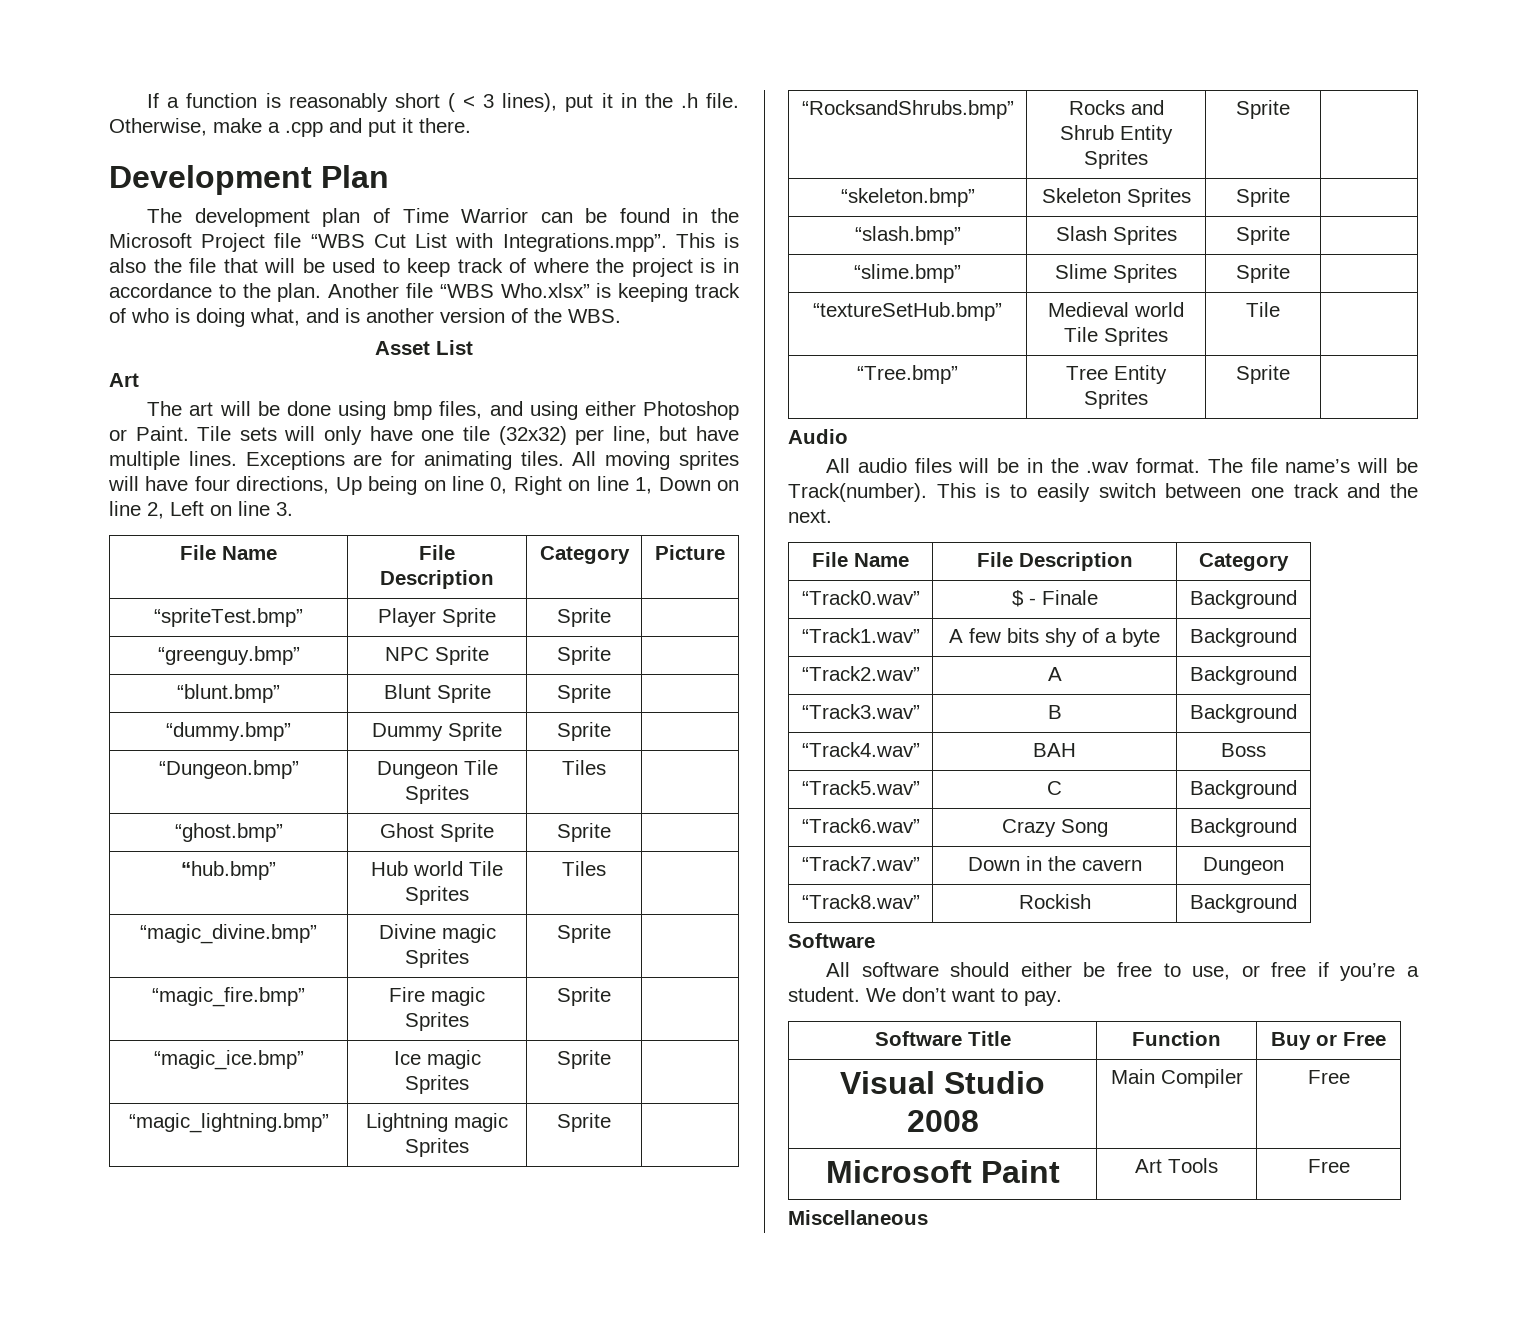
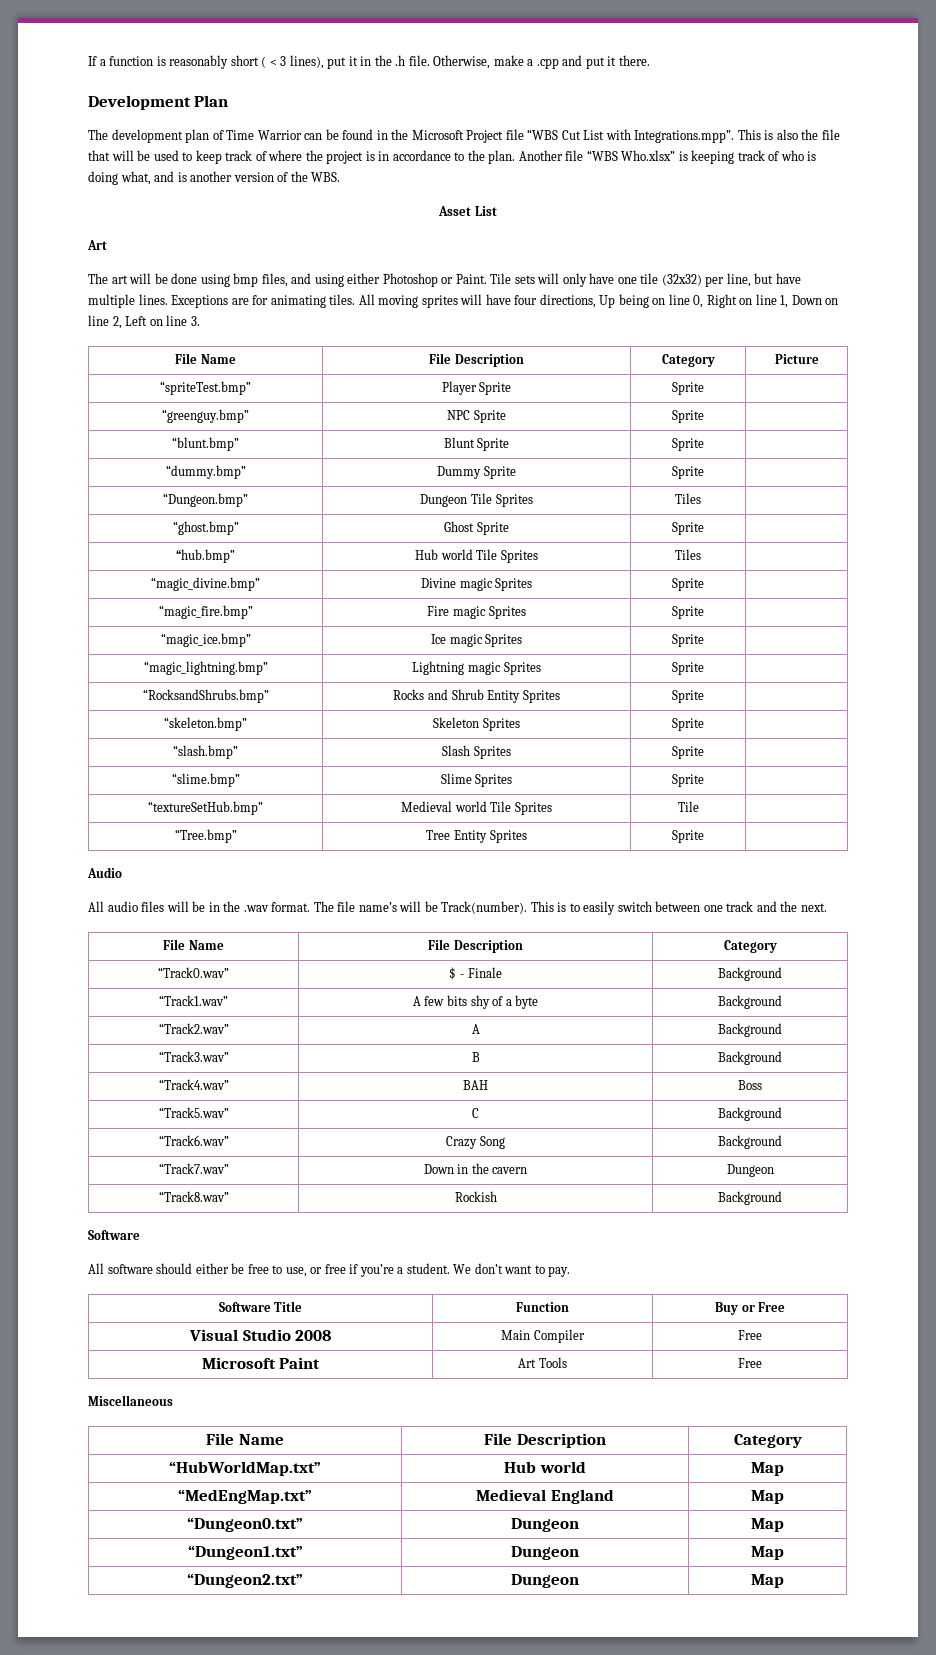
(928, 1217) none -> [206,1433,284,1445] [484,1433,606,1448] [733,1434,802,1448] [169,1461,321,1476] [504,1461,586,1473] [751,1462,784,1476] [178,1489,312,1504] [476,1489,614,1504] [751,1490,784,1504] [187,1517,303,1532] [511,1518,579,1532] [751,1518,784,1532] [187,1545,303,1560] [511,1546,579,1560] [751,1546,784,1560] [187,1573,303,1588] [511,1574,579,1588] [751,1574,784,1588] // File Name | File Description | Category // “HubWorldMap.txt” | Hub world | Map // “MedEngMap.txt” | Medieval England | Map // “Dungeon0.txt” | Dungeon | Map // “Dungeon1.txt” | Dungeon | Map // “Dungeon2.txt” | Dungeon | Map

